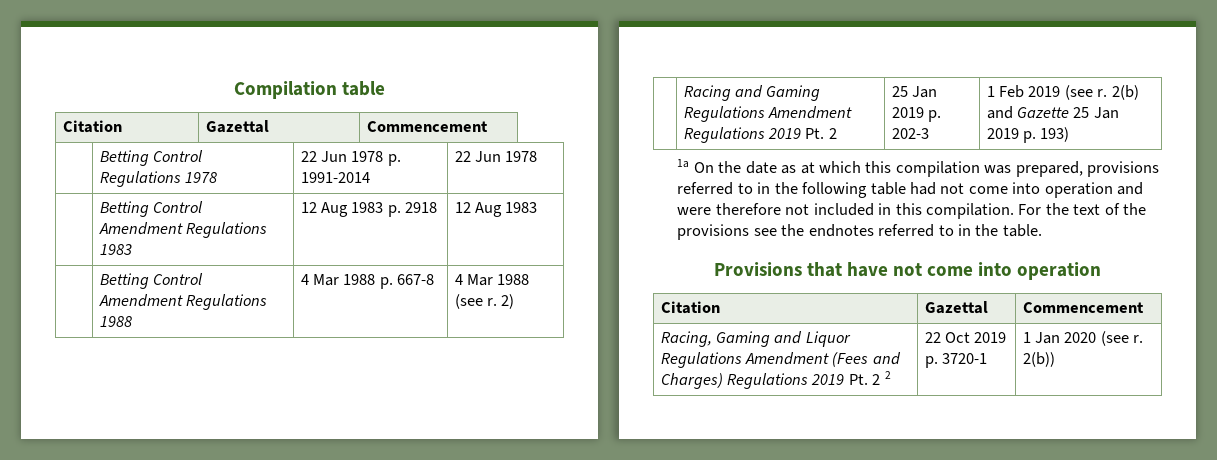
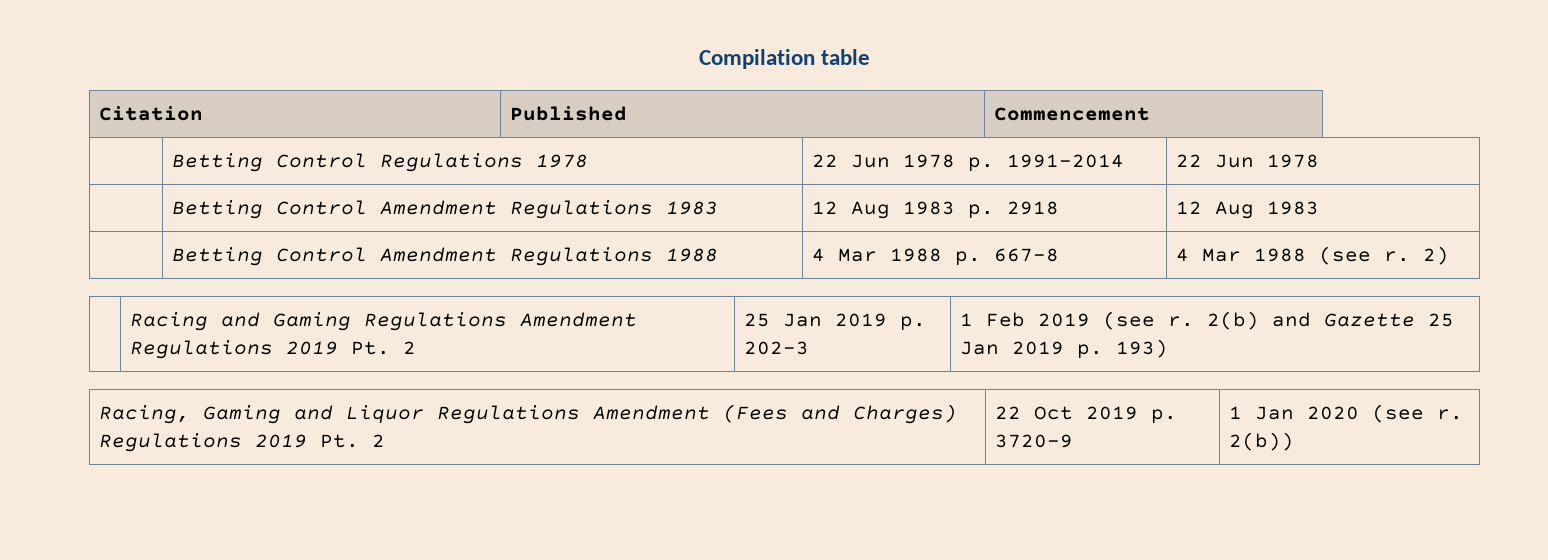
[205,120,269,133] Gazettal -> [509,106,627,121] Published
[677,159,1160,177] [677,182,1144,198] [677,203,1147,219] [677,224,1042,240] [713,262,1102,280] [660,301,720,314] [924,301,988,314] [1022,302,1144,313] // 1a On the date as at which this compilation was prepared, provisions referred to in the following table had not come into operation and were therefore not included in this compilation. For the text of the provisions see the endnotes referred to in the table. // Provisions that have not come into operation // Citation | Gazettal | Commencement -> (1168, 348) none
[884,371,891,379] 2 -> (385, 440) none
[941,353,987,364] 3720-1 -> [994,434,1073,448] 3720-9

